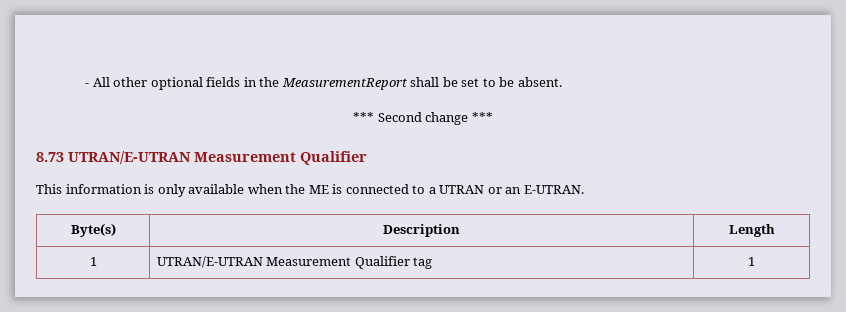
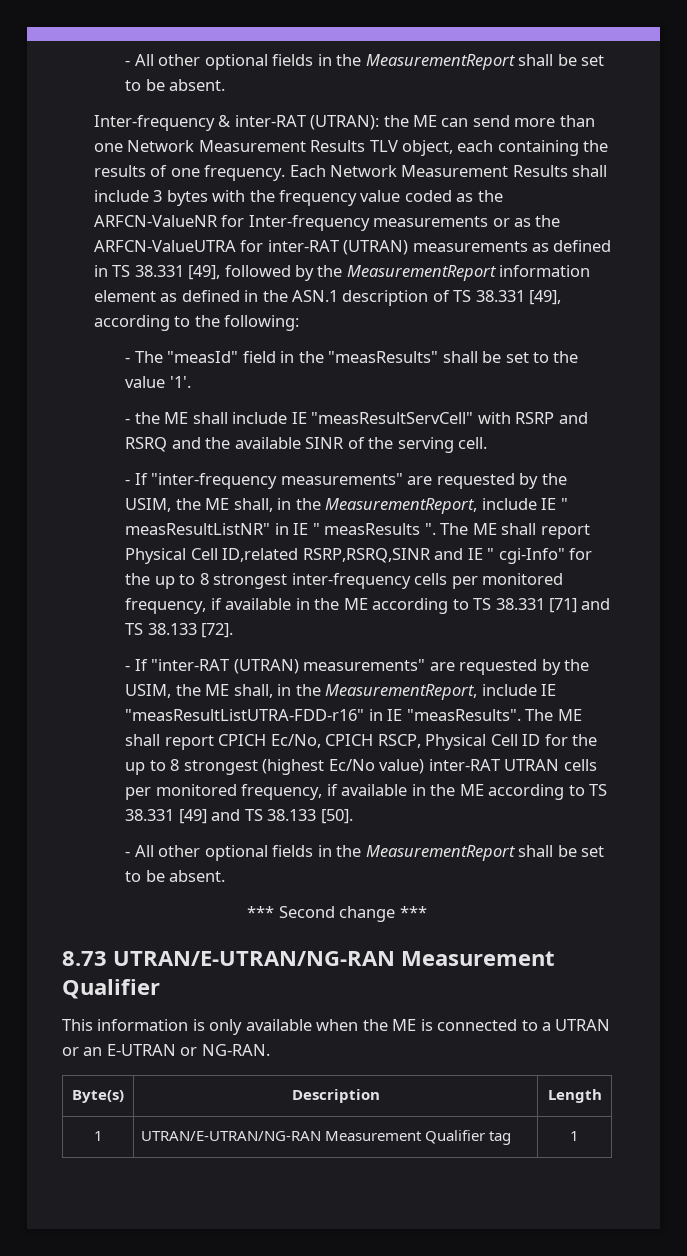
(562, 82) none -> [93,115,595,131] [93,140,609,156] [93,165,608,181] [93,190,503,206] [93,215,561,231] [93,240,612,255] [93,265,591,281] [93,290,562,306] [93,315,300,331] [125,351,579,363] [125,376,191,388] [125,412,588,424] [125,437,488,453] [125,473,567,489] [125,498,568,514] [125,523,590,539] [125,548,593,564] [125,573,564,589] [125,598,611,614] [125,623,234,638] [125,659,590,675] [125,684,557,700] [125,709,582,721] [125,734,598,750] [125,759,597,775] [125,784,608,800] [125,809,353,824] [125,845,605,861] [125,870,226,882] // Inter-frequency & inter-RAT (UTRAN): the ME can send more than one Network Measurement Results TLV object, each containing the results of one frequency. Each Network Measurement Results shall include 3 bytes with the frequency value coded as the ARFCN-ValueNR for Inter-frequency measurements or as the ARFCN-ValueUTRA for inter-RAT (UTRAN) measurements as defined in TS 38.331 [49], followed by the MeasurementReport information element as defined in the ASN.1 description of TS 38.331 [49], according to the following: // - The "measId" field in the "measResults" shall be set to the value '1'. // - the ME shall include IE "measResultServCell" with RSRP and RSRQ and the available SINR of the serving cell. // - If "inter-frequency measurements" are requested by the USIM, the ME shall, in the MeasurementReport, include IE " measResultListNR" in IE " measResults ". The ME shall report Physical Cell ID,related RSRP,RSRQ,SINR and IE " cgi-Info" for the up to 8 strongest inter-frequency cells per monitored frequency, if available in the ME according to TS 38.331 [71] and TS 38.133 [72]. // - If "inter-RAT (UTRAN) measurements" are requested by the USIM, the ME shall, in the MeasurementReport, include IE "measResultListUTRA-FDD-r16" in IE "measResults". The ME shall report CPICH Ec/No, CPICH RSCP, Physical Cell ID for the up to 8 strongest (highest Ec/No value) inter-RAT UTRAN cells per monitored frequency, if available in the ME according to TS 38.331 [49] and TS 38.133 [50]. // - All other optional fields in the MeasurementReport shall be set to be absent.
[68,151,191,164] UTRAN/E-UTRAN -> [113,951,395,966] UTRAN/E-UTRAN/NG-RAN
[523,185,584,194] E-UTRAN. -> [106,1044,270,1056] E-UTRAN or NG-RAN.
[156,256,263,268] UTRAN/E-UTRAN -> [141,1131,322,1141] UTRAN/E-UTRAN/NG-RAN

